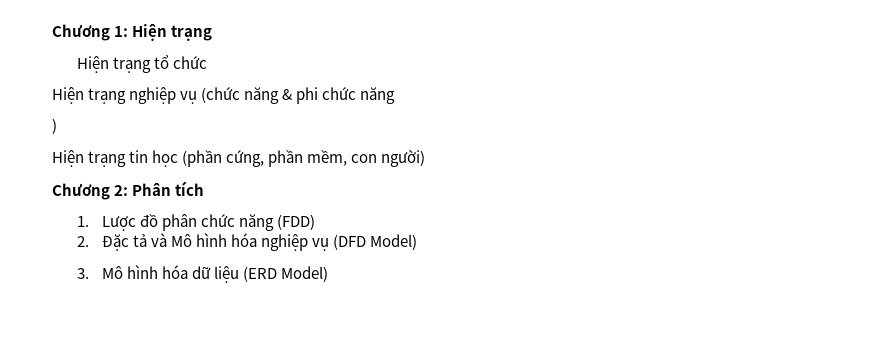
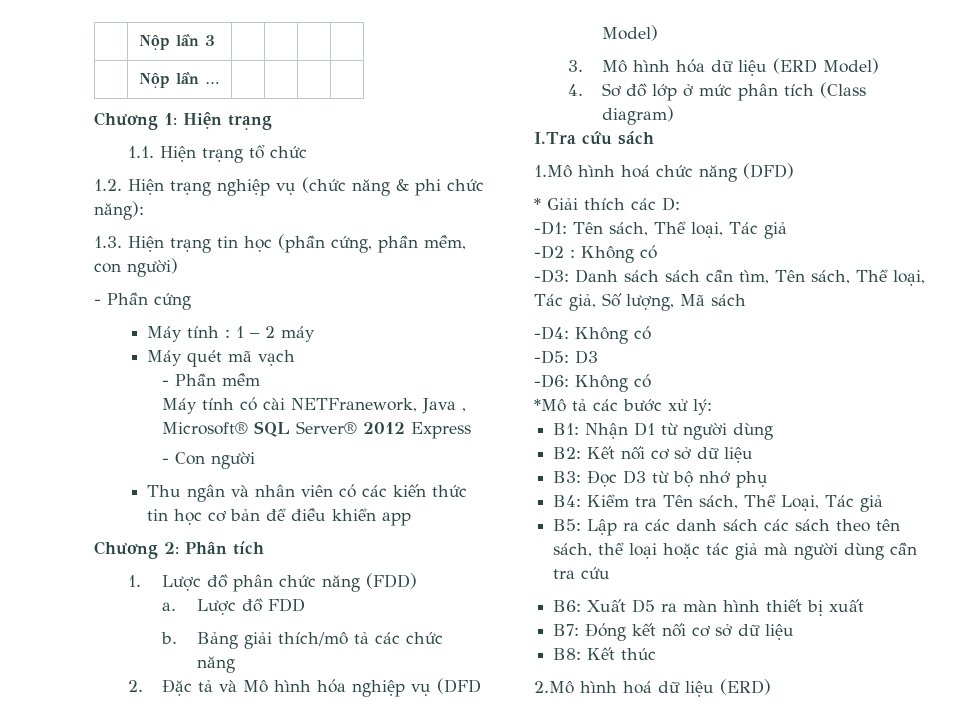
(52, 32) none -> [139,34,216,50] [139,72,220,88] | Nộp lần 3 | | | | // | Nộp lần … | | | | //
(213, 33) none -> [128,146,155,158] 1.1.
(207, 62) none -> [94,179,122,191] 1.2.
[360,87,396,104] [52,118,57,134] năng // ) // -> [94,201,144,220] [94,236,122,248] năng): // 1.3.
(426, 158) none -> [94,292,191,310] [147,326,316,342] [147,350,296,367] [162,373,261,386] [162,397,467,414] [162,421,472,439] [162,452,256,469] [147,484,468,502] [147,508,412,526] // - Phần cứng // Máy tính : 1 – 2 máy // Máy quét mã vạch // - Phần mềm // Máy tính có cài NETFranework, Java , Microsoft® SQL Server® 2012 Express // - Con người // Thu ngân và nhân viên có các kiến thức tin học cơ bản để điều khiển app
(315, 222) none -> [162,598,305,615] [161,632,443,649] [196,656,235,673] // a. Lược đồ FDD // b. Bảng giải thích/mô tả các chức năng
(328, 274) none -> [568,82,867,101] [602,106,675,125] [534,131,654,145] [534,163,794,182] [534,197,680,211] [534,221,787,239] [534,245,657,263] [534,269,925,286] [534,293,746,311] [534,326,651,344] [534,350,598,364] [534,374,651,392] [534,399,712,415] [553,422,774,440] [553,446,754,463] [553,470,769,488] [553,494,884,512] [553,519,901,536] [553,542,918,560] [553,567,611,579] [553,599,865,616] [553,623,795,641] [553,647,657,660] [534,679,771,697] // 4. Sơ đồ lớp ở mức phân tích (Class diagram) // I.Tra cứu sách // 1.Mô hình hoá chức năng (DFD) // * Giải thích các D: // -D1: Tên sách, Thể loại, Tác giả // -D2 : Không có // -D3: Danh sách sách cần tìm, Tên sách, Thể loại, Tác giả, Số lượng, Mã sách // -D4: Không có // -D5: D3 // -D6: Không có // *Mô tả các bước xử lý: // B1: Nhận D1 từ người dùng // B2: Kết nối cơ sở dữ liệu // B3: Đọc D3 từ bộ nhớ phụ // B4: Kiểm tra Tên sách, Thể Loại, Tác giả // B5: Lập ra các danh sách các sách theo tên sách, thể loại hoặc tác giả mà người dùng cần tra cứu // B6: Xuất D5 ra màn hình thiết bị xuất // B7: Đóng kết nối cơ sở dữ liệu // B8: Kết thúc // 2.Mô hình hoá dữ liệu (ERD)

